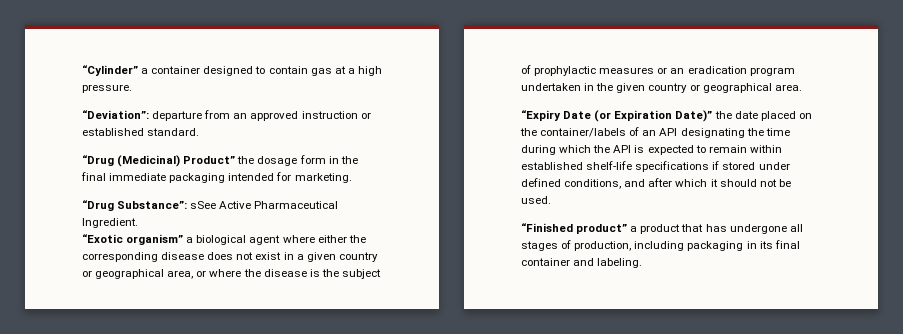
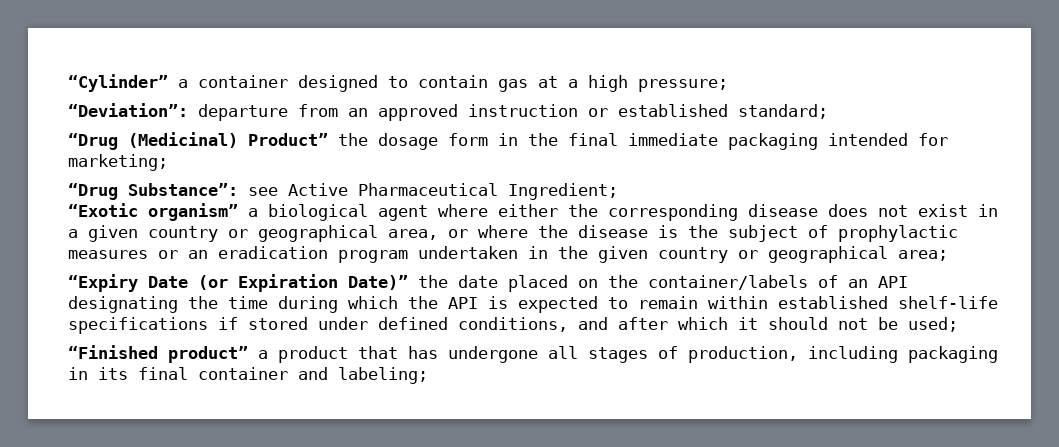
[82,84,132,93] pressure. -> [638,79,728,92] pressure;
[147,128,200,136] standard. -> [738,104,828,119] standard;
[294,173,352,183] marketing. -> [68,154,168,171] marketing;
[190,201,217,209] sSee -> [248,187,278,196] see
[82,218,138,228] Ingredient. -> [508,183,618,200] Ingredient;
[774,84,802,91] area. -> [898,250,948,261] area;
[521,196,551,204] used. -> [908,317,958,332] used;
[597,258,643,268] labeling. -> [338,367,428,384] labeling;

